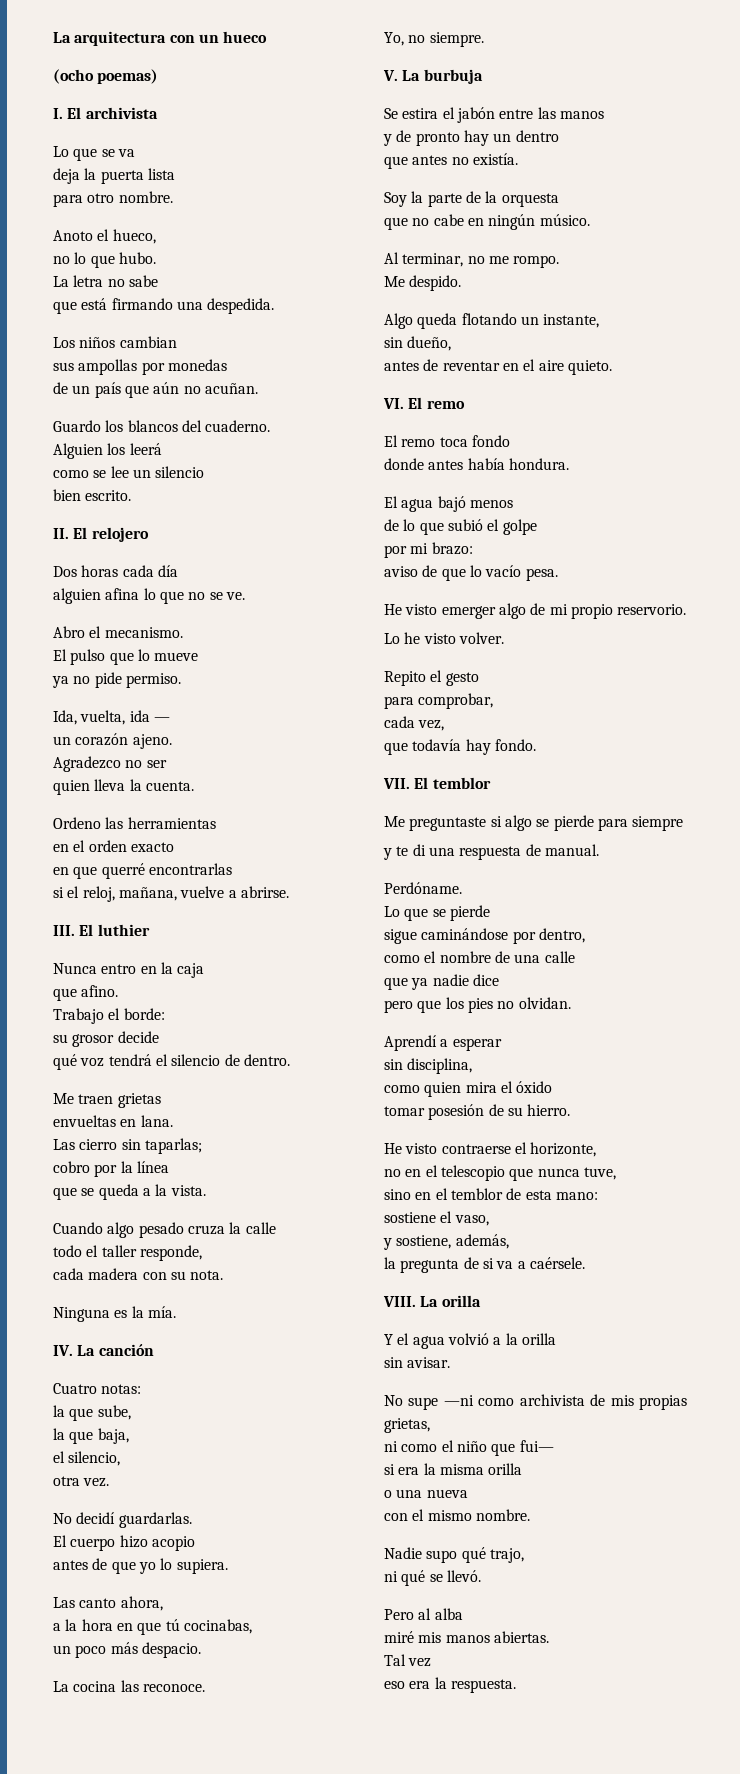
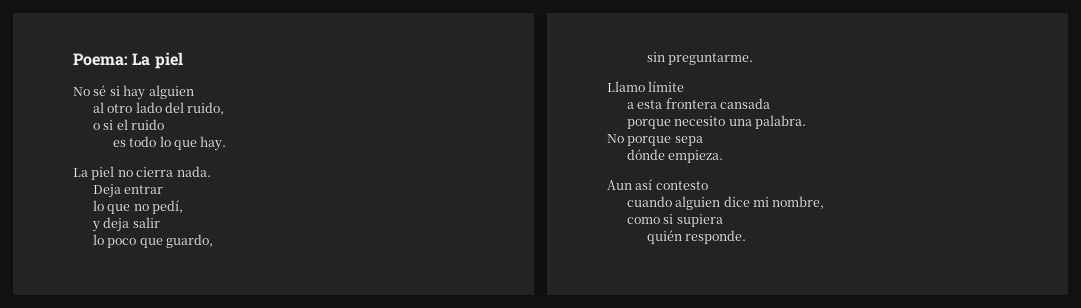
[53,31,268,46] [53,69,159,84] [53,107,158,119] [53,146,135,161] [53,168,175,184] [53,191,173,207] [53,229,156,244] [53,252,156,268] [53,275,158,287] [53,298,275,314] [53,336,177,348] [53,359,227,375] [53,382,258,398] [53,420,271,432] [53,443,162,459] [53,466,205,478] [53,489,132,501] [53,527,149,542] [53,565,178,577] [53,588,245,604] [53,626,183,638] [53,649,199,665] [52,672,181,688] [53,710,170,725] [53,733,172,749] [53,756,167,772] [53,779,194,795] [53,817,216,829] [53,840,174,852] [53,863,232,879] [53,886,289,902] [53,924,150,936] [53,962,205,978] [53,985,119,1001] [53,1008,165,1024] [53,1031,159,1047] [53,1054,290,1070] [53,1093,161,1108] [53,1115,173,1127] [53,1138,202,1154] [53,1161,169,1177] [53,1184,206,1200] [53,1222,276,1238] [53,1245,202,1261] [53,1268,224,1280] [53,1306,176,1322] [53,1344,154,1356] [53,1383,142,1394] [53,1405,131,1421] [53,1428,129,1444] [53,1451,121,1466] [53,1476,110,1487] [53,1512,192,1528] [53,1535,195,1551] [53,1558,228,1574] [53,1596,163,1611] [53,1619,252,1635] [53,1642,201,1658] [53,1680,205,1692] [384,32,484,47] [383,69,483,84] [384,107,604,123] [383,130,559,146] [384,153,518,169] [384,191,559,207] [384,214,590,230] [384,252,560,268] [384,275,462,291] [384,313,600,329] [384,336,452,351] [384,359,612,375] [383,397,465,409] [384,435,510,447] [384,458,569,470] [384,496,513,512] [384,519,537,535] [384,542,473,558] [384,565,558,581] [384,603,687,619] [384,632,504,644] [384,670,479,686] [384,693,494,709] [384,716,445,731] [384,739,536,755] [383,777,491,789] [384,815,684,831] [383,844,599,860] [384,882,462,894] [384,905,490,921] [384,928,585,944] [384,951,575,963] [384,974,499,990] [384,997,571,1013] [384,1035,502,1051] [384,1058,473,1074] [384,1081,553,1097] [384,1104,571,1120] [384,1142,597,1157] [384,1165,616,1181] [384,1188,598,1200] [384,1211,489,1226] [383,1234,509,1250] [384,1257,585,1273] [383,1295,481,1307] [384,1333,556,1349] [384,1357,451,1368] [384,1394,687,1410] [384,1418,430,1433] [384,1440,554,1456] [384,1463,523,1475] [384,1489,468,1498] [384,1509,530,1521] [384,1547,524,1563] [384,1570,481,1586] [384,1608,463,1620] [384,1631,549,1643] [384,1654,432,1667] [384,1677,516,1693] La arquitectura con un hueco // (ocho poemas) // I. El archivista // Lo que se va // deja la puerta lista // para otro nombre. // Anoto el hueco, // no lo que hubo. // La letra no sabe // que está firmando una despedida. // Los niños cambian // sus ampollas por monedas // de un país que aún no acuñan. // Guardo los blancos del cuaderno. // Alguien los leerá // como se lee un silencio // bien escrito. // II. El relojero // Dos horas cada día // alguien afina lo que no se ve. // Abro el mecanismo. // El pulso que lo mueve // ya no pide permiso. // Ida, vuelta, ida — // un corazón ajeno. // Agradezco no ser // quien lleva la cuenta. // Ordeno las herramientas // en el orden exacto // en que querré encontrarlas // si el reloj, mañana, vuelve a abrirse. // III. El luthier // Nunca entro en la caja // que afino. // Trabajo el borde: // su grosor decide // qué voz tendrá el silencio de dentro. // Me traen grietas // envueltas en lana. // Las cierro sin taparlas; // cobro por la línea // que se queda a la vista. // Cuando algo pesado cruza la calle // todo el taller responde, // cada madera con su nota. // Ninguna es la mía. // IV. La canción // Cuatro notas: // la que sube, // la que baja, // el silencio, // otra vez. // No decidí guardarlas. // El cuerpo hizo acopio // antes de que yo lo supiera. // Las canto ahora, // a la hora en que tú cocinabas, // un poco más despacio. // La cocina las reconoce. // Yo, no siempre. // V. La burbuja // Se estira el jabón entre las manos // y de pronto hay un dentro // que antes no existía. // Soy la parte de la orquesta // que no cabe en ningún músico. // Al terminar, no me rompo. // Me despido. // Algo queda flotando un instante, // sin dueño, // antes de reventar en el aire quieto. // VI. El remo // El remo toca fondo // donde antes había hondura. // El agua bajó menos // de lo que subió el golpe // por mi brazo: // aviso de que lo vacío pesa. // He visto emerger algo de mi propio reservorio. // Lo he visto volver. // Repito el gesto // para comprobar, // cada vez, // que todavía hay fondo. // VII. El temblor // Me preguntaste si algo se pierde para siempre // y te di una respuesta de manual. // Perdóname. // Lo que se pierde // sigue caminándose por dentro, // como el nombre de una calle // que ya nadie dice // pero que los pies no olvidan. // Aprendí a esperar // sin disciplina, // como quien mira el óxido // tomar posesión de su hierro. // He visto contraerse el horizonte, // no en el telescopio que nunca tuve, // sino en el temblor de esta mano: // sostiene el vaso, // y sostiene, además, // la pregunta de si va a caérsele. // VIII. La orilla // Y el agua volvió a la orilla // sin avisar. // No supe —ni como archivista de mis propias grietas, // ni como el niño que fui— // si era la misma orilla // o una nueva // con el mismo nombre. // Nadie supo qué trajo, // ni qué se llevó. // Pero al alba // miré mis manos abiertas. // Tal vez // eso era la respuesta. -> [73,52,183,69] [73,85,194,100] [92,102,225,115] [92,119,165,130] [112,136,227,151] [73,166,211,180] [92,184,164,198] [92,200,184,214] [91,217,160,232] [92,234,214,248] [646,52,754,65] [607,81,685,92] [626,98,771,109] [626,115,807,129] [607,134,703,146] [626,149,724,163] [607,179,708,190] [626,196,825,210] [626,214,723,227] [646,230,747,244] Poema: La piel // No sé si hay alguien // al otro lado del ruido, // o si el ruido // es todo lo que hay. // La piel no cierra nada. // Deja entrar // lo que no pedí, // y deja salir // lo poco que guardo, // sin preguntarme. // Llamo límite // a esta frontera cansada // porque necesito una palabra. // No porque sepa // dónde empieza. // Aun así contesto // cuando alguien dice mi nombre, // como si supiera // quién responde.

